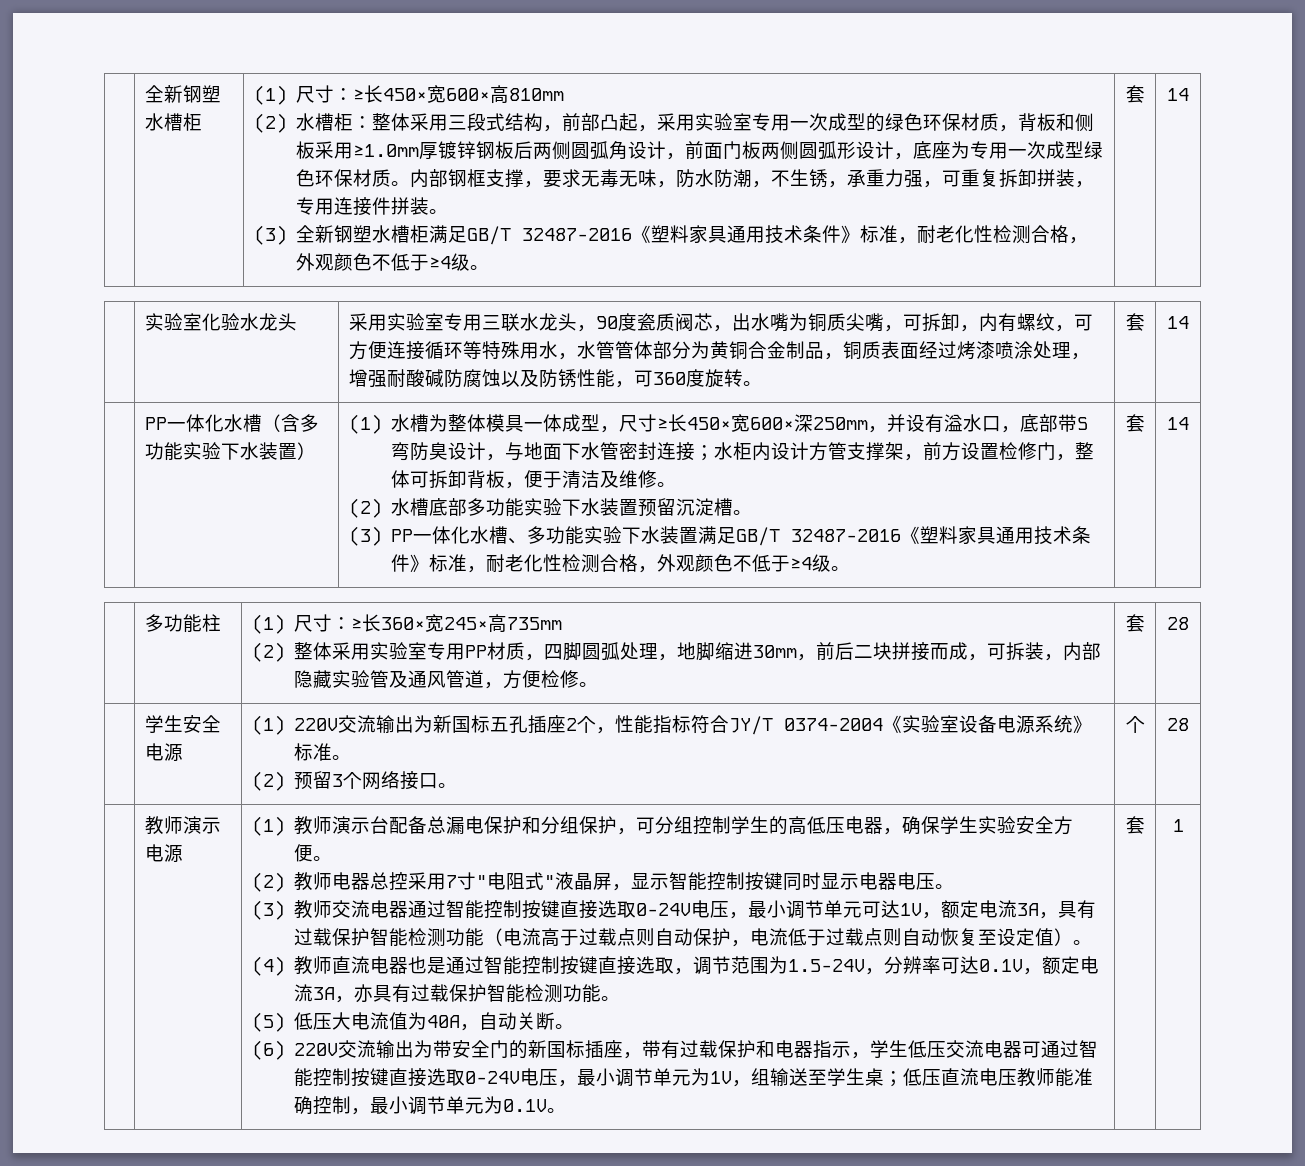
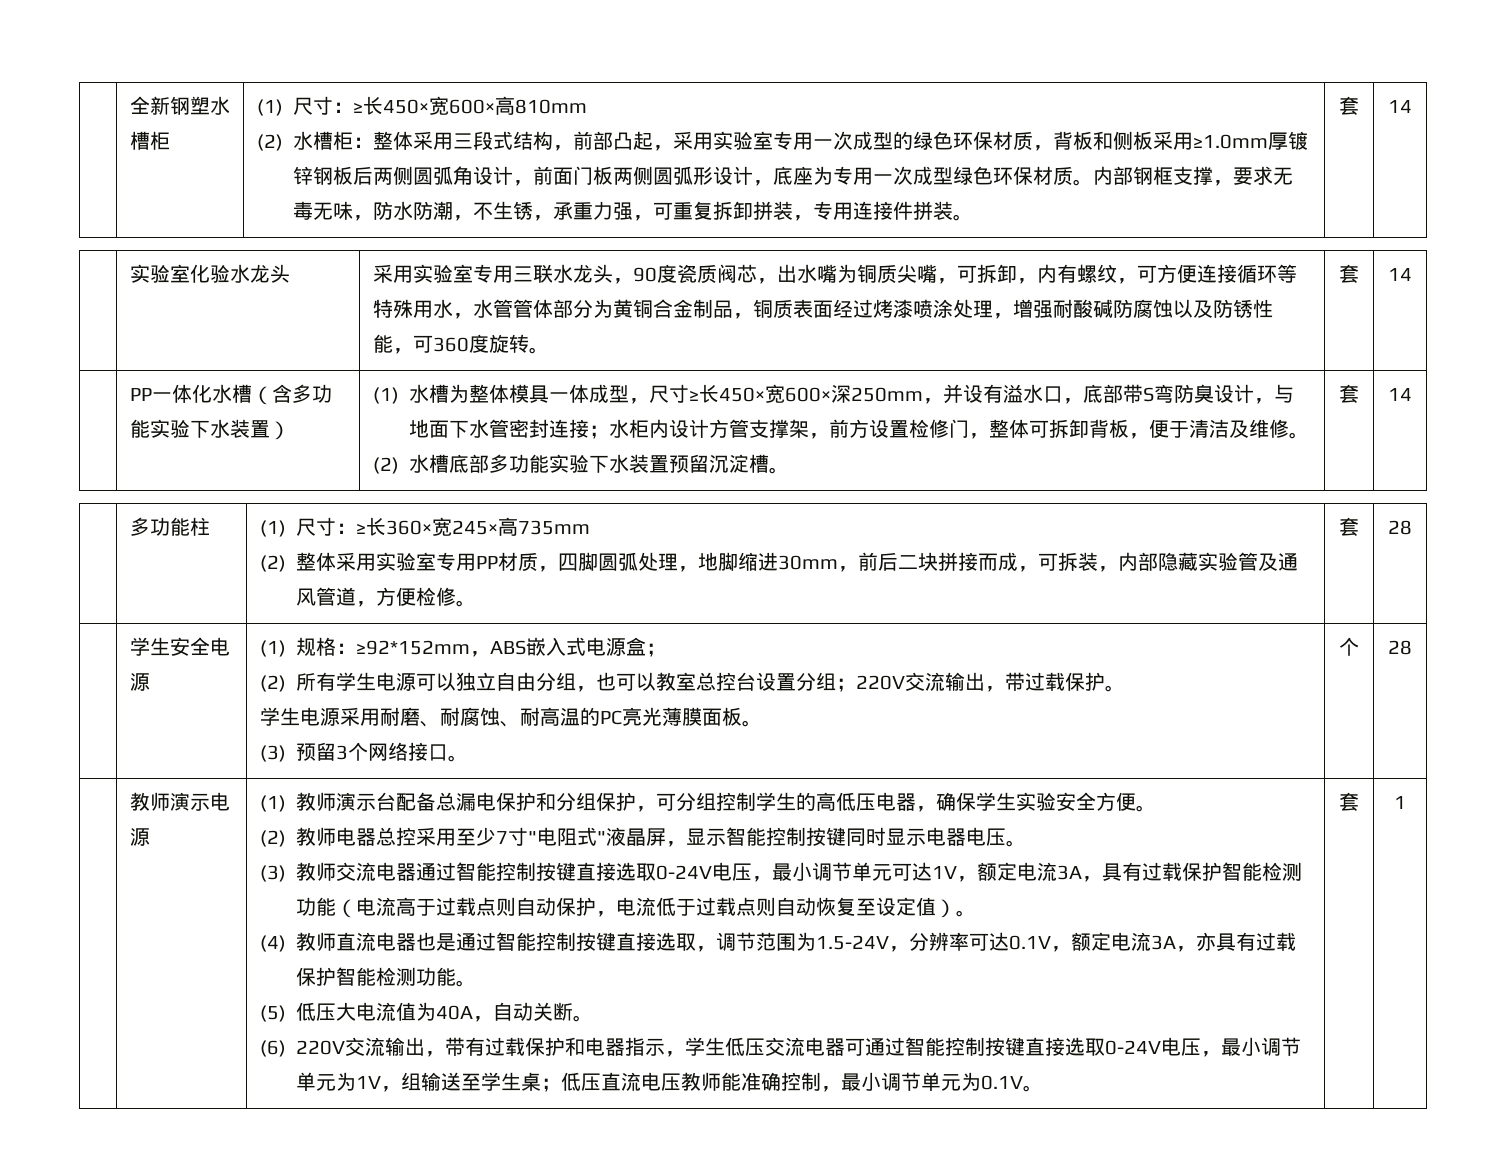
[253,225,1088,245] [295,253,489,271] // (3)全新钢塑水槽柜满足GB/T 32487-2016《塑料家具通用技术条件》标准，耐老化性检测合格，外观颜色不低于≥4级。 -> (973, 217) none
[348,526,1091,546] [390,554,850,573] // (3) PP一体化水槽、多功能实验下水装置满足GB/T 32487-2016《塑料家具通用技术条件》标准，耐老化性检测合格，外观颜色不低于≥4级。 -> (789, 470) none
[293,715,1092,735] [293,743,351,761] [251,771,285,791] 220V交流输出为新国标五孔插座2个，性能指标符合JY/T 0374-2004《实验室设备电源系统》标准。 // (2) -> [295,637,666,657] [259,672,1125,692] [259,707,762,727] [259,745,286,762] 规格：≥92*152mm，ABS嵌入式电源盒； // (2)所有学生电源可以独立自由分组，也可以教室总控台设置分组；220V交流输出，带过载保护。 // 学生电源采用耐磨、耐腐蚀、耐高温的PC亮光薄膜面板。 // (3)
(446, 881) none -> [455,827,496,846] 至少
[413,1040,623,1059] 为带安全门的新国标插座 -> (425, 1046) none

